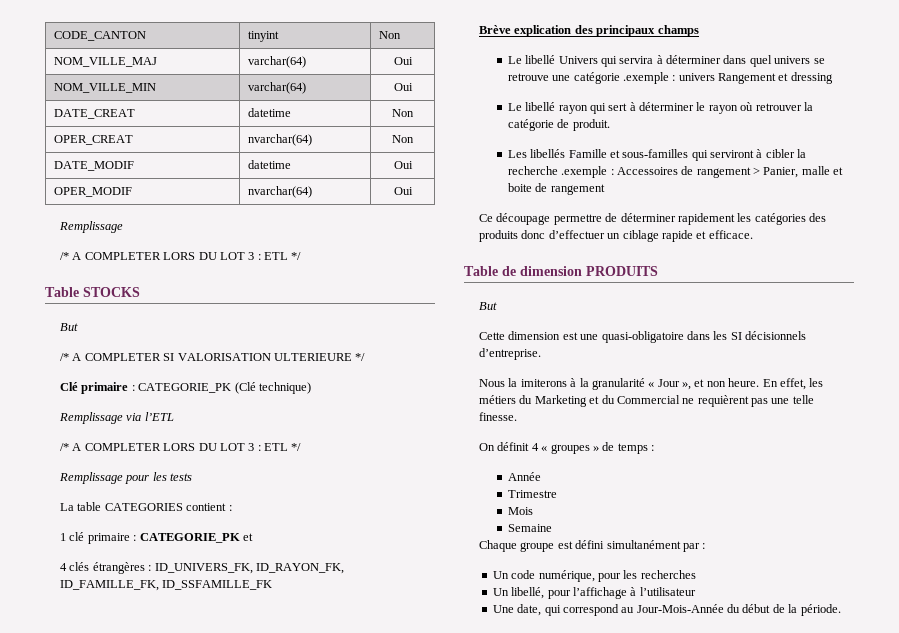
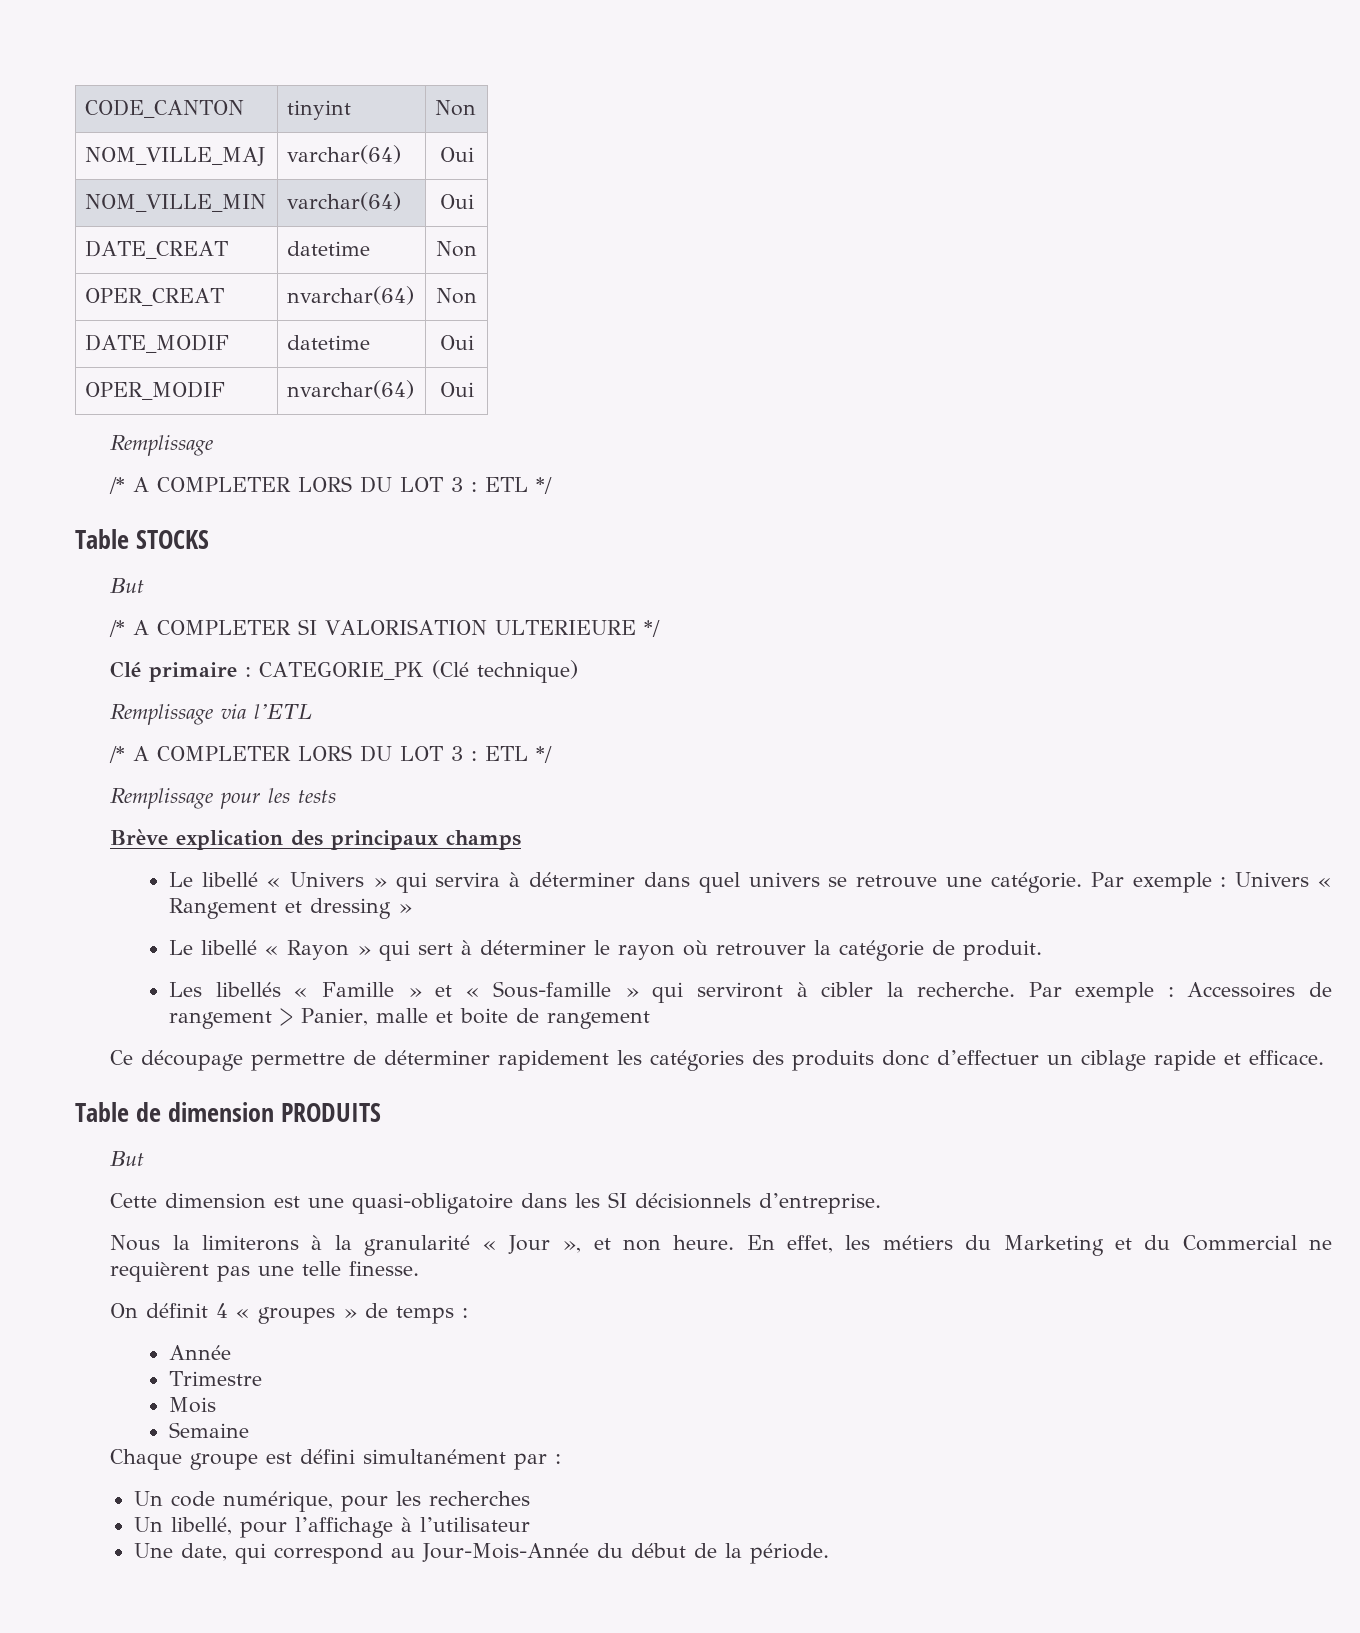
[60,502,232,511] [60,532,253,544] [60,562,344,574] [60,580,273,591] // La table CATEGORIES contient : // 1 clé primaire : CATEGORIE_PK et // 4 clés étrangères : ID_UNIVERS_FK, ID_RAYON_FK, ID_FAMILLE_FK, ID_SSFAMILLE_FK -> (337, 796) none
[558,56,598,64] Univers -> [266,872,387,887] « Univers »
[573,72,715,84] catégorie .exemple : univers -> [990,872,1332,893] catégorie. Par exemple : Univers «
[507,102,588,114] // Le libellé rayon -> [398,904,413,913] [169,940,372,960] » // Le libellé « Rayon »
[568,149,689,158] Famille et sous-familles -> [294,981,639,998] « Famille » et « Sous-famille »
[507,166,608,178] recherche .exemple -> [917,982,1155,1003] recherche. Par exemple
[520,379,567,387] imiterons -> [202,1235,300,1251] limiterons

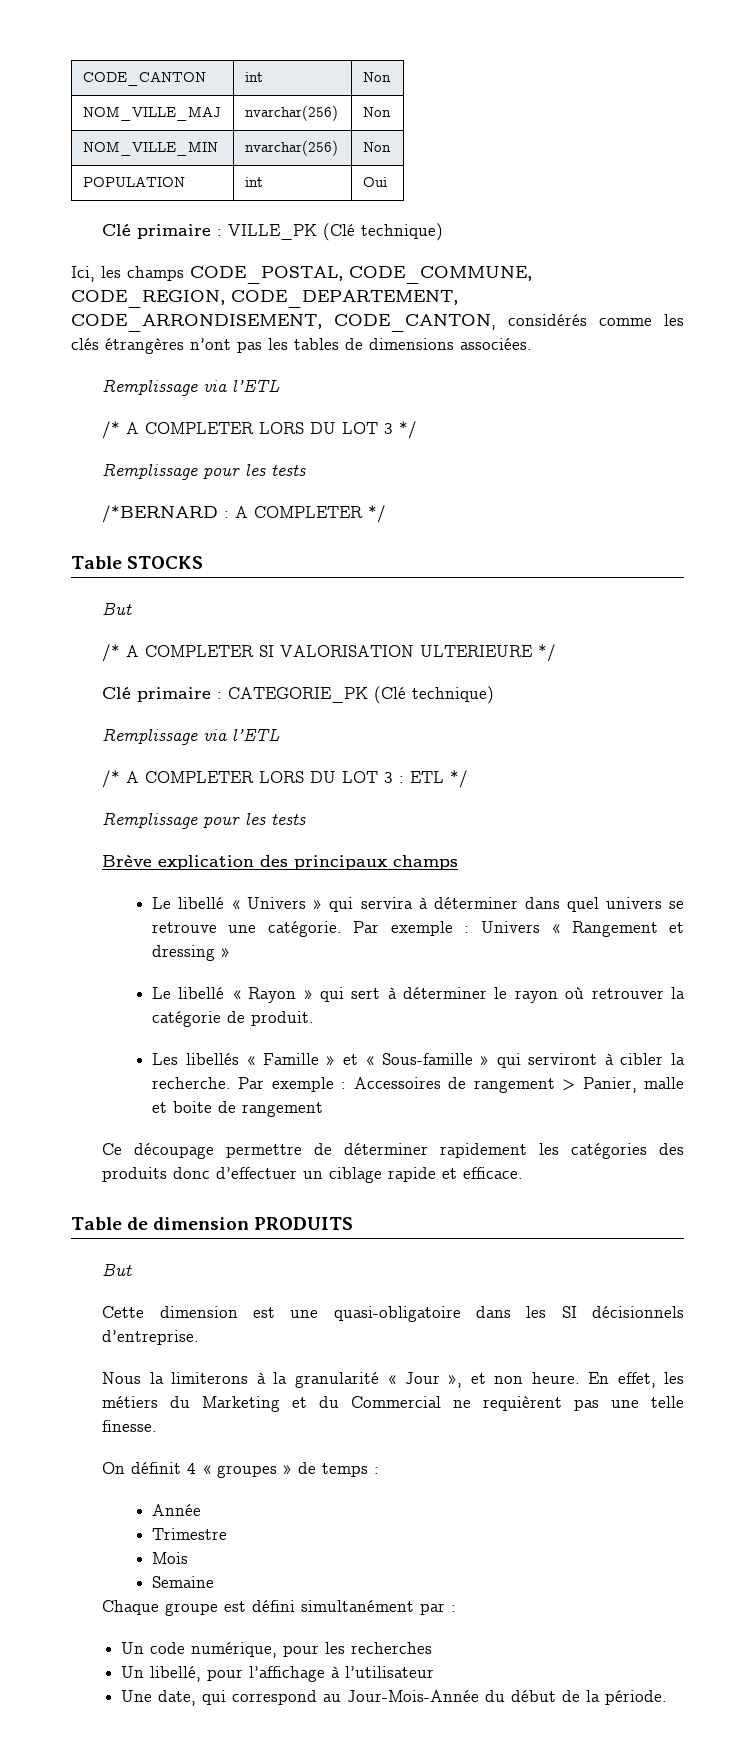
[287,100,352,120] tinyint -> [244,72,263,82] int
[287,145,402,164] [439,147,474,162] varchar(64) | Oui -> [244,105,338,121] [362,107,391,117] nvarchar(256) | Non
[287,192,402,211] [439,194,474,209] [85,240,229,259] [287,241,371,256] [436,241,477,257] [85,288,225,306] [287,286,415,305] [436,288,477,304] [85,334,230,353] [287,335,371,350] [439,335,474,350] [85,381,226,400] [287,380,415,399] [439,382,474,397] [110,435,214,456] [109,476,529,494] varchar(64) | Oui // DATE_CREAT | datetime | Non // OPER_CREAT | nvarchar(64) | Non // DATE_MODIF | datetime | Oui // OPER_MODIF | nvarchar(64) | Oui // Remplissage // /* A COMPLETER LORS DU LOT 3 : ETL -> [244,140,338,156] [362,142,391,152] [82,176,185,187] [244,177,263,187] [362,177,387,187] [102,223,444,241] [71,266,532,284] [71,290,458,308] [71,314,684,332] [71,338,532,354] [102,379,281,396] [102,421,418,439] [102,463,307,480] [102,505,364,523] nvarchar(256) | Non // POPULATION | int | Oui // Clé primaire : VILLE_PK (Clé technique) // Ici, les champs CODE_POSTAL, CODE_COMMUNE, CODE_REGION, CODE_DEPARTEMENT, CODE_ARRONDISEMENT, CODE_CANTON, considérés comme les clés étrangères n’ont pas les tables de dimensions associées. // Remplissage via l’ETL // /* A COMPLETER LORS DU LOT 3 */ // Remplissage pour les tests // /*BERNARD : A COMPLETER

